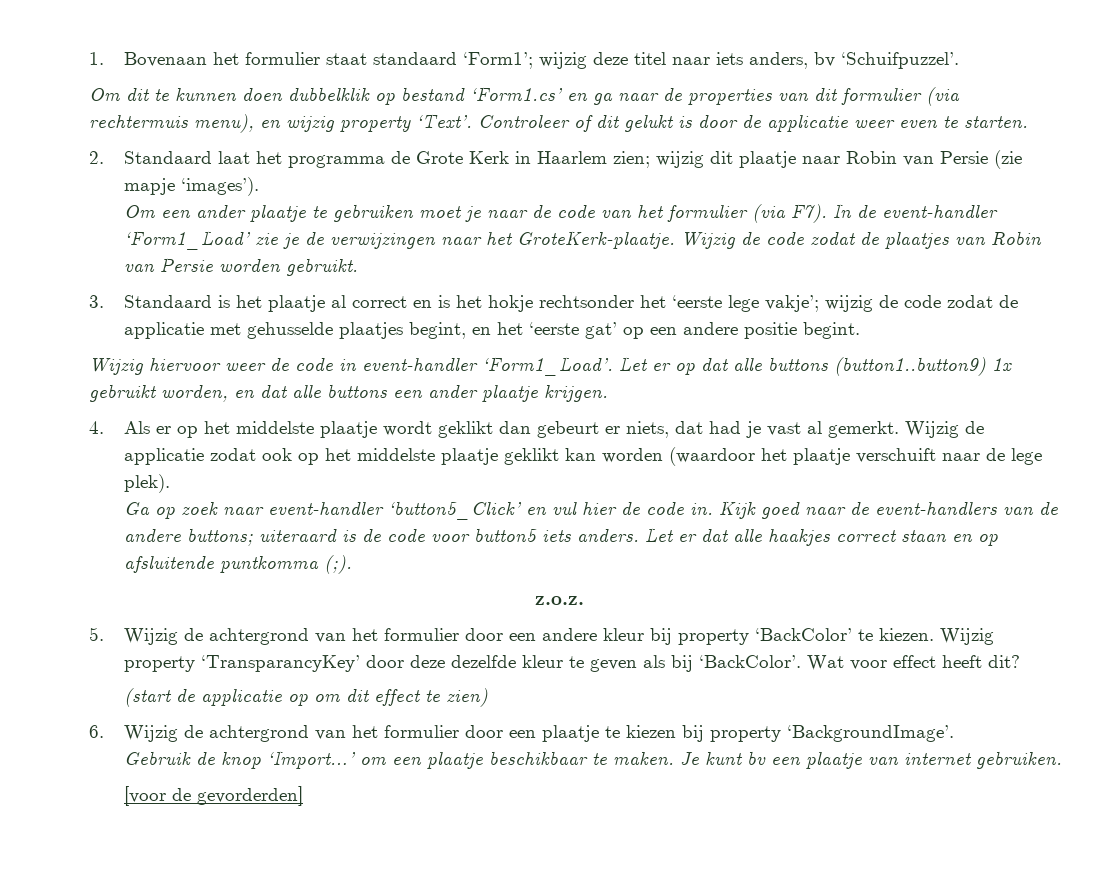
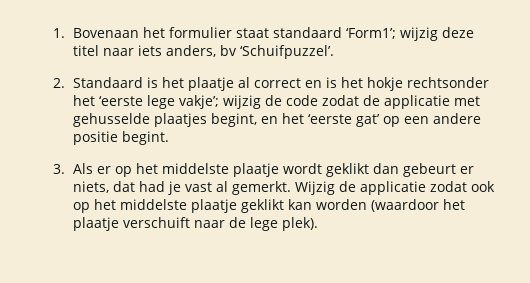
[89,87,961,106] [89,114,1029,133] [89,150,1023,169] [124,177,260,196] [124,204,999,223] [124,231,1043,250] [124,258,359,276] [89,295,105,308] Om dit te kunnen doen dubbelklik op bestand ‘Form1.cs’ en ga naar de properties van dit formulier (via rechtermuis menu), en wijzig property ‘Text’. Controleer of dit gelukt is door de applicatie weer even te starten. // 2. Standaard laat het programma de Grote Kerk in Haarlem zien; wijzig dit plaatje naar Robin van Persie (zie mapje ‘images’). // Om een ander plaatje te gebruiken moet je naar de code van het formulier (via F7). In de event-handler ‘Form1_Load’ zie je de verwijzingen naar het GroteKerk-plaatje. Wijzig de code zodat de plaatjes van Robin van Persie worden gebruikt. // 3. -> [53,78,66,88] 2.
[89,357,1013,376] [89,384,609,402] [89,421,105,434] Wijzig hiervoor weer de code in event-handler ‘Form1_Load’. Let er op dat alle buttons (button1..button9) 1x gebruikt worden, en dat alle buttons een ander plaatje krijgen. // 4. -> [53,164,66,174] 3.
[124,501,1059,520] [124,528,999,546] [124,555,353,574] [534,596,584,605] [89,627,995,645] [124,655,1021,672] [124,688,489,707] [89,725,955,742] [124,751,1063,769] [124,786,304,806] // Ga op zoek naar event-handler ‘button5_Click’ en vul hier de code in. Kijk goed naar de event-handlers van de andere buttons; uiteraard is de code voor button5 iets anders. Let er dat alle haakjes correct staan en op afsluitende puntkomma (;). // z.o.z. // 5. Wijzig de achtergrond van het formulier door een andere kleur bij property ‘BackColor’ te kiezen. Wijzig property ‘TransparancyKey’ door deze dezelfde kleur te geven als bij ‘BackColor’. Wat voor effect heeft dit? // (start de applicatie op om dit effect te zien) // 6. Wijzig de achtergrond van het formulier door een plaatje te kiezen bij property ‘BackgroundImage’. // Gebruik de knop ‘Import…’ om een plaatje beschikbaar te maken. Je kunt bv een plaatje van internet gebruiken. // [voor de gevorderden] -> (318, 224) none

